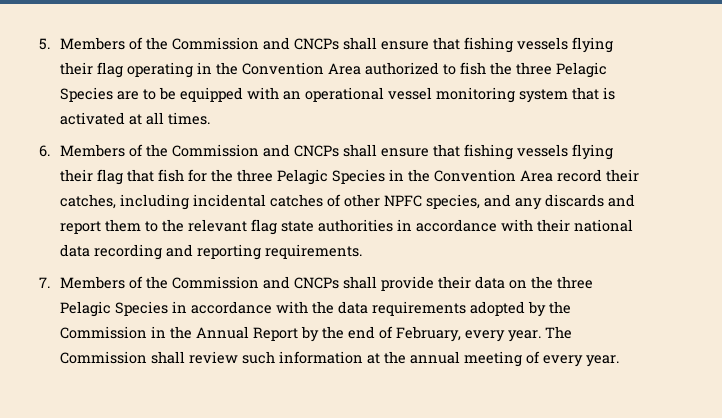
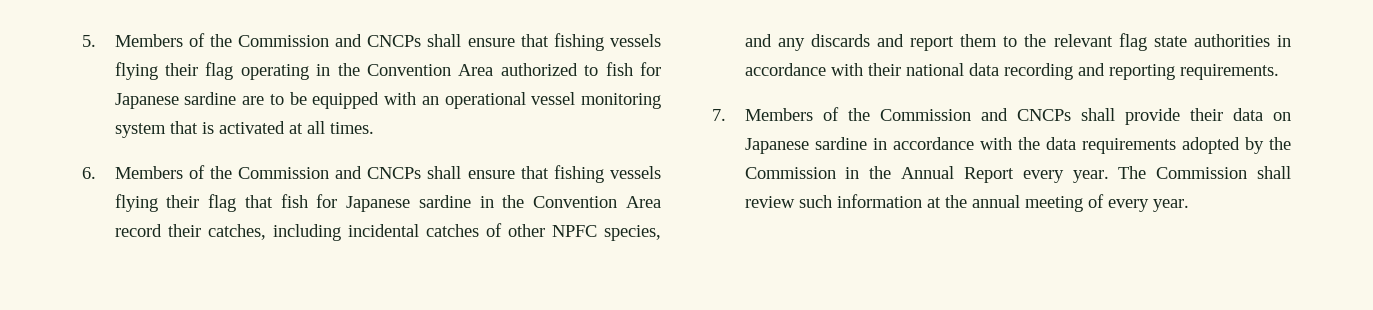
[490,62,608,78] [60,87,114,102] the three Pelagic Species -> [640,62,661,76] [114,92,237,109] for Japanese sardine
[211,169,386,185] the three Pelagic Species -> [346,195,471,212] Japanese sardine
[531,276,594,289] [60,301,169,317] the three Pelagic Species -> [744,137,867,154] Japanese sardine
[301,326,462,342] by the end of February, -> (1014, 175) none

